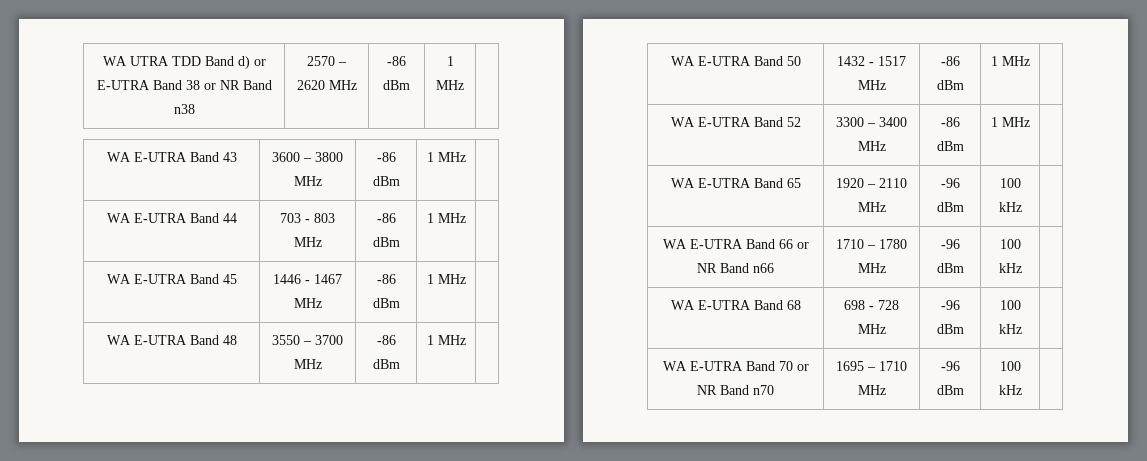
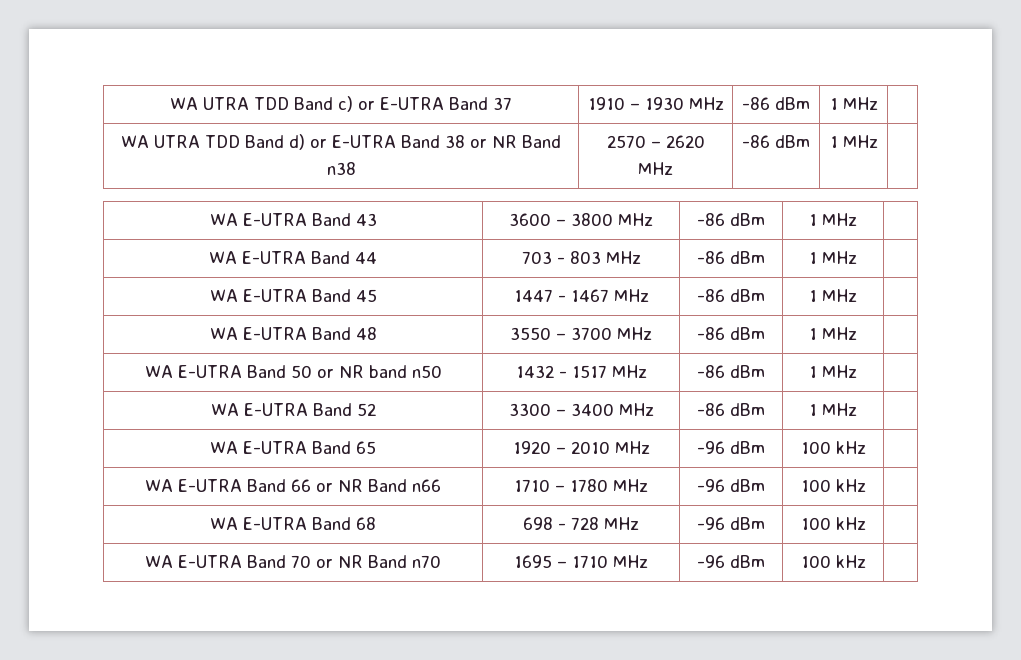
[102,56,234,66] WA UTRA TDD Band -> [170,96,512,112] [587,97,724,110] [742,97,810,110] [829,97,878,110] [121,135,284,148] WA UTRA TDD Band c) or E-UTRA Band 37 | 1910 – 1930 MHz | -86 dBm | 1 MHz | // WA UTRA TDD Band
[273,274,301,284] 1446 -> [513,289,553,302] 1447
(801, 61) none -> [316,365,442,378] or NR band n50
[879,178,907,188] 2110 -> [570,441,610,454] 2010

